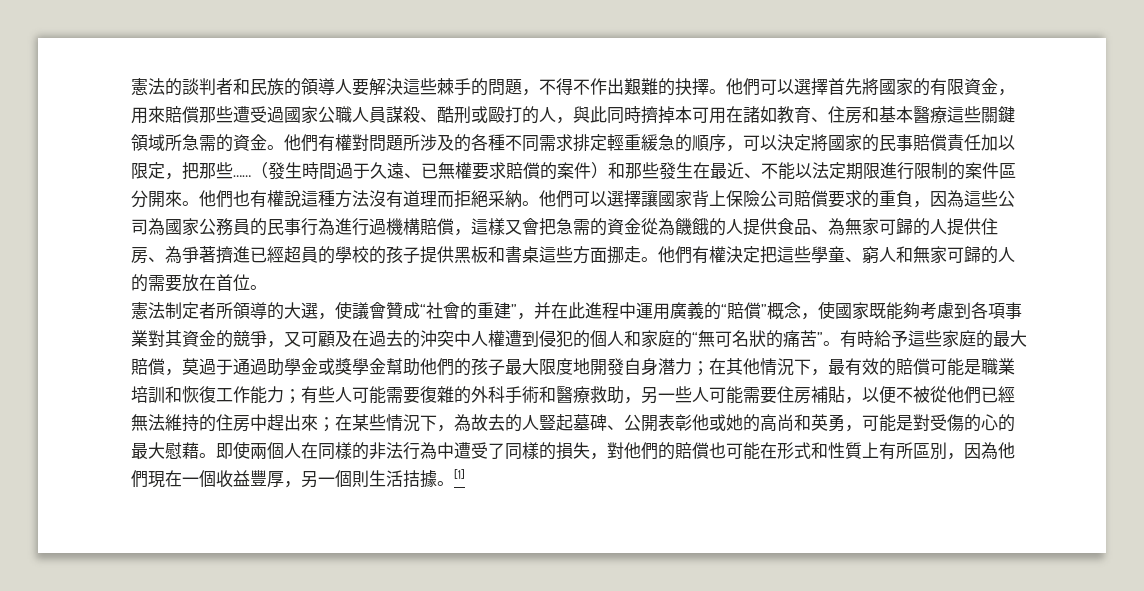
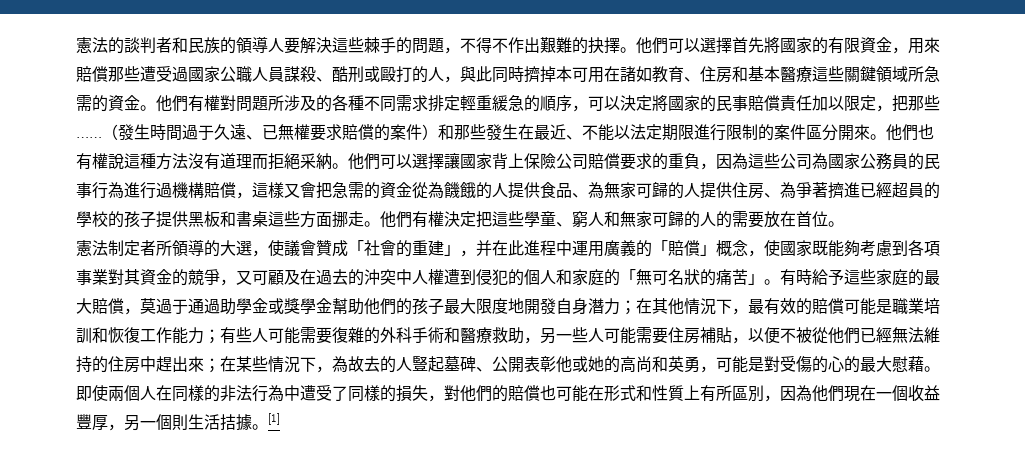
[420,304,426,317] “ -> [348,240,364,254] 「
[511,304,517,317] ” -> [444,244,460,256] 」
[721,302,767,319] “賠償” -> [652,240,716,256] 「賠償」
[692,332,698,345] “ -> [620,269,636,283] 「
[817,332,823,345] ” -> [748,273,764,285] 」

